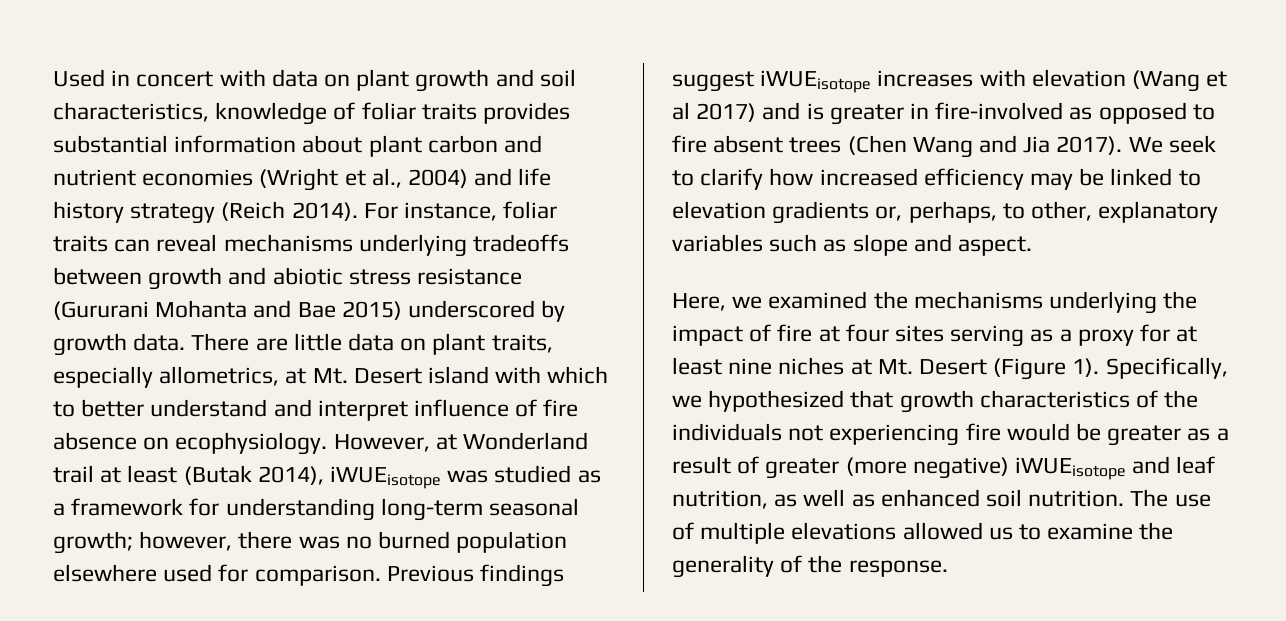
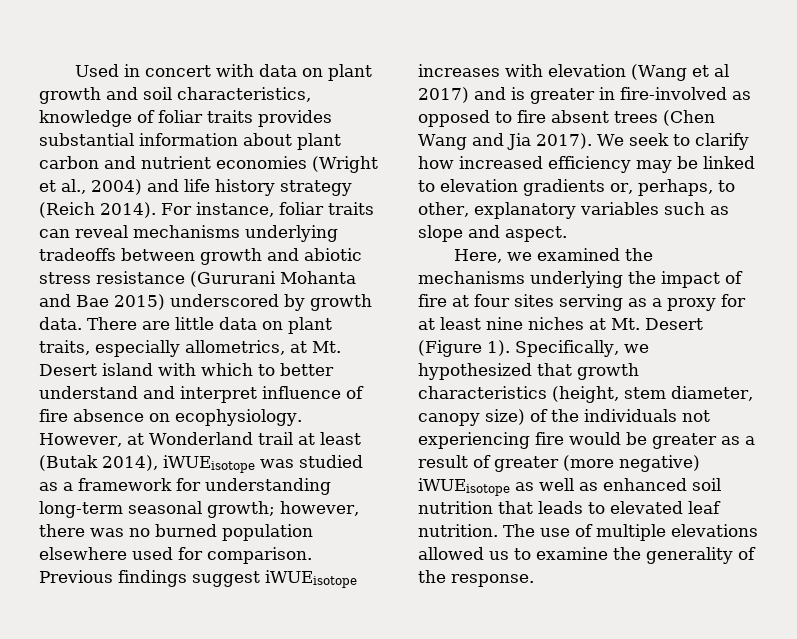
(1130, 399) none -> [552,386,753,403] [418,409,525,426] (height, stem diameter, canopy size)
[1132,456,1216,474] [672,490,768,509] and leaf nutrition, -> (510, 487) none
(1023, 498) none -> [418,501,721,514] nutrition that leads to elevated leaf

